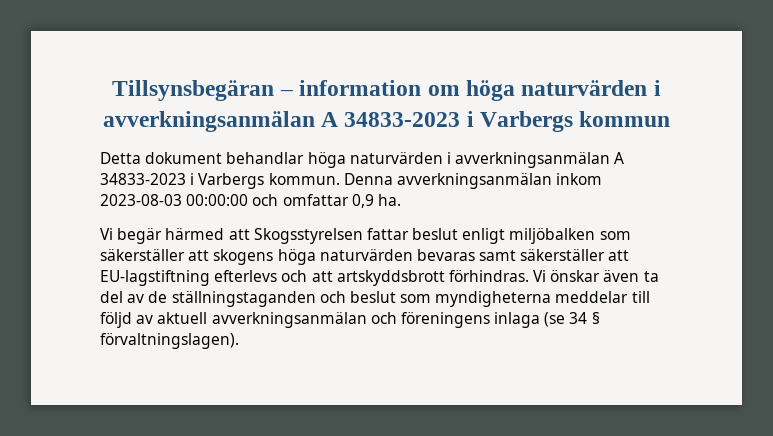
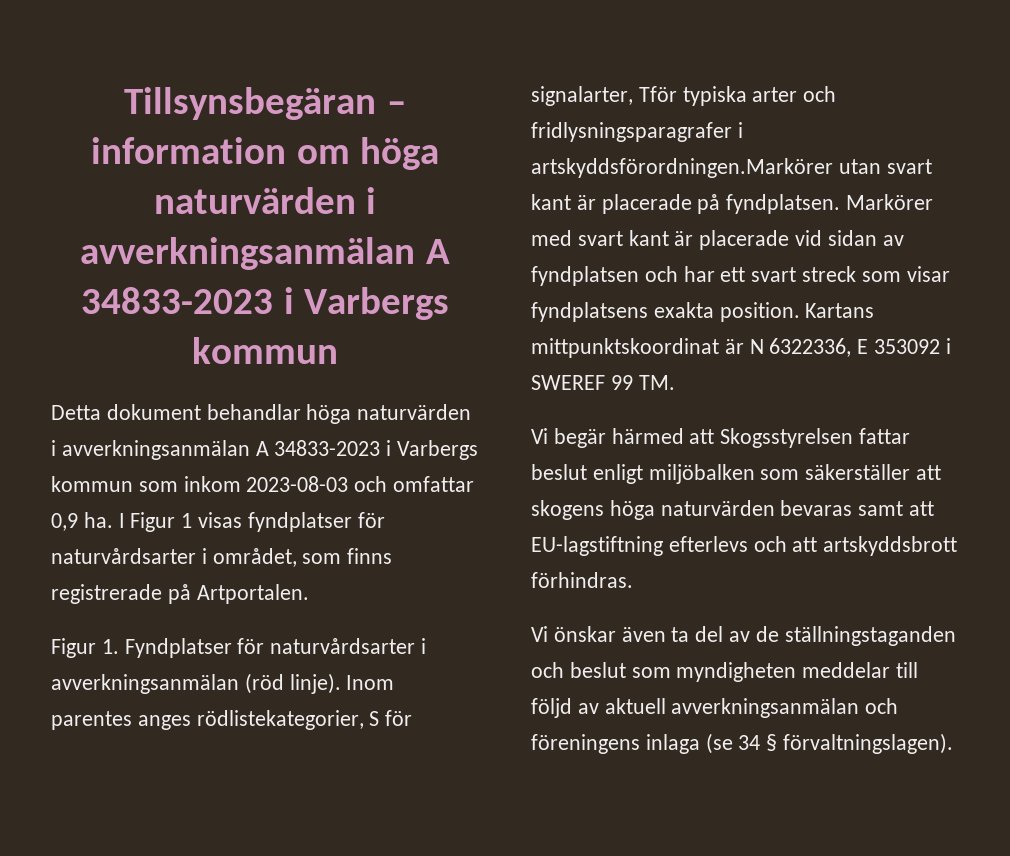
[268,173,552,189] kommun. Denna avverkningsanmälan -> [51,476,178,492] kommun som
[186,194,249,206] 00:00:00 -> (349, 484) none
(401, 200) none -> [118,512,385,532] [51,548,393,567] [51,584,309,604] [51,638,427,658] [51,673,395,694] [51,710,413,730] [531,86,837,106] [531,122,743,142] [531,158,932,178] [531,194,934,214] [531,230,904,250] [531,266,950,286] [531,302,875,322] [531,338,951,358] [531,375,675,390] I Figur 1 visas fyndplatser för naturvårdsarter i området, som finns registrerade på Artportalen. // Figur 1. Fyndplatser för naturvårdsarter i avverkningsanmälan (röd linje). Inom parentes anges rödlistekategorier, S för signalarter, Tför typiska arter och fridlysningsparagrafer i artskyddsförordningen.Markörer utan svart kant är placerade på fyndplatsen. Markörer med svart kant är placerade vid sidan av fyndplatsen och har ett svart streck som visar fyndplatsens exakta position. Kartans mittpunktskoordinat är N 6322336, E 353092 i SWEREF 99 TM.
[520,249,606,261] säkerställer -> (904, 508) none
(529, 276) none -> (633, 580) //
[435,291,552,307] myndigheterna -> [676,662,797,682] myndigheten

